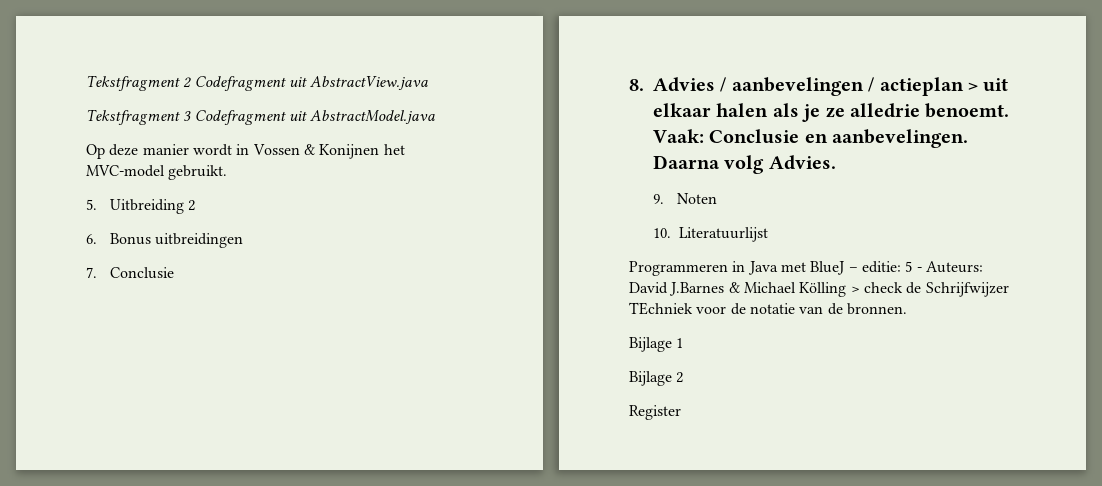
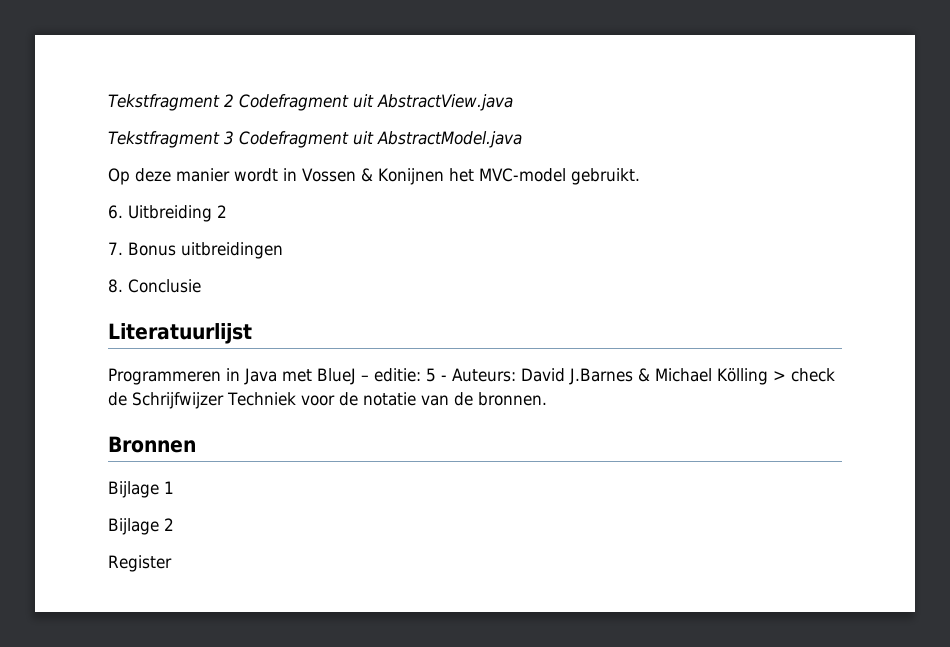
[86,199,97,210] 5. -> [108,205,123,219] 6.
[86,234,97,244] 6. -> [108,242,123,255] 7.
[86,267,97,278] 7. -> [108,279,123,293] 8.
[629,77,1009,96] [653,103,1010,122] [653,129,969,148] [653,155,836,174] [653,193,718,204] [653,228,672,238] 8. Advies / aanbevelingen / actieplan > uit elkaar halen als je ze alledrie benoemt. Vaak: Conclusie en aanbevelingen. Daarna volg Advies. // 9. Noten // 10. -> (201, 286) none
[629,302,693,315] TEchniek -> [227,392,296,406] Techniek
(907, 309) none -> [108,436,196,453] // Bronnen

